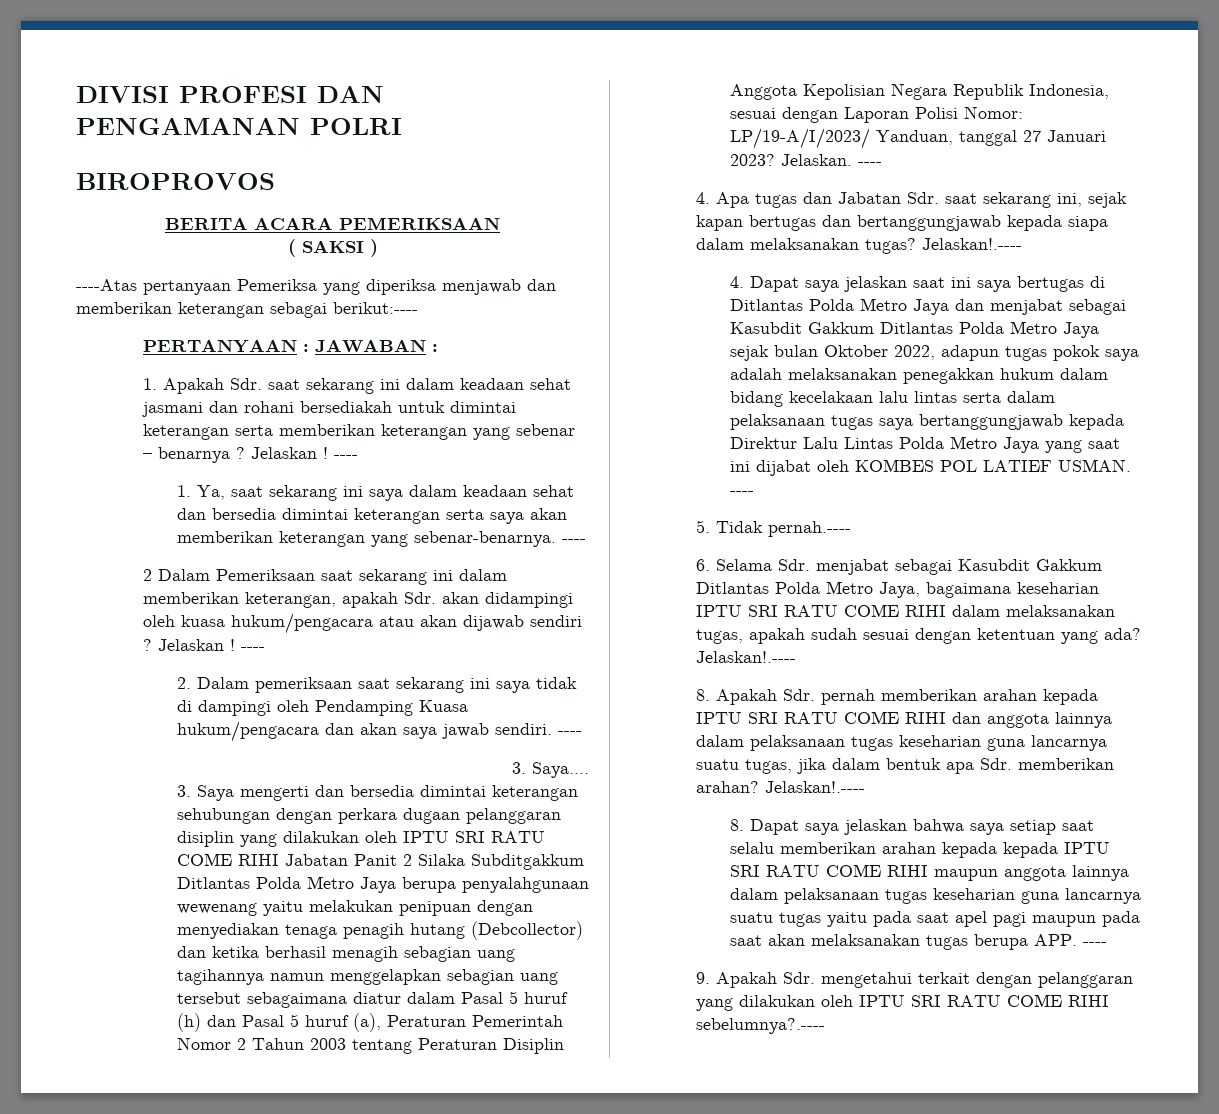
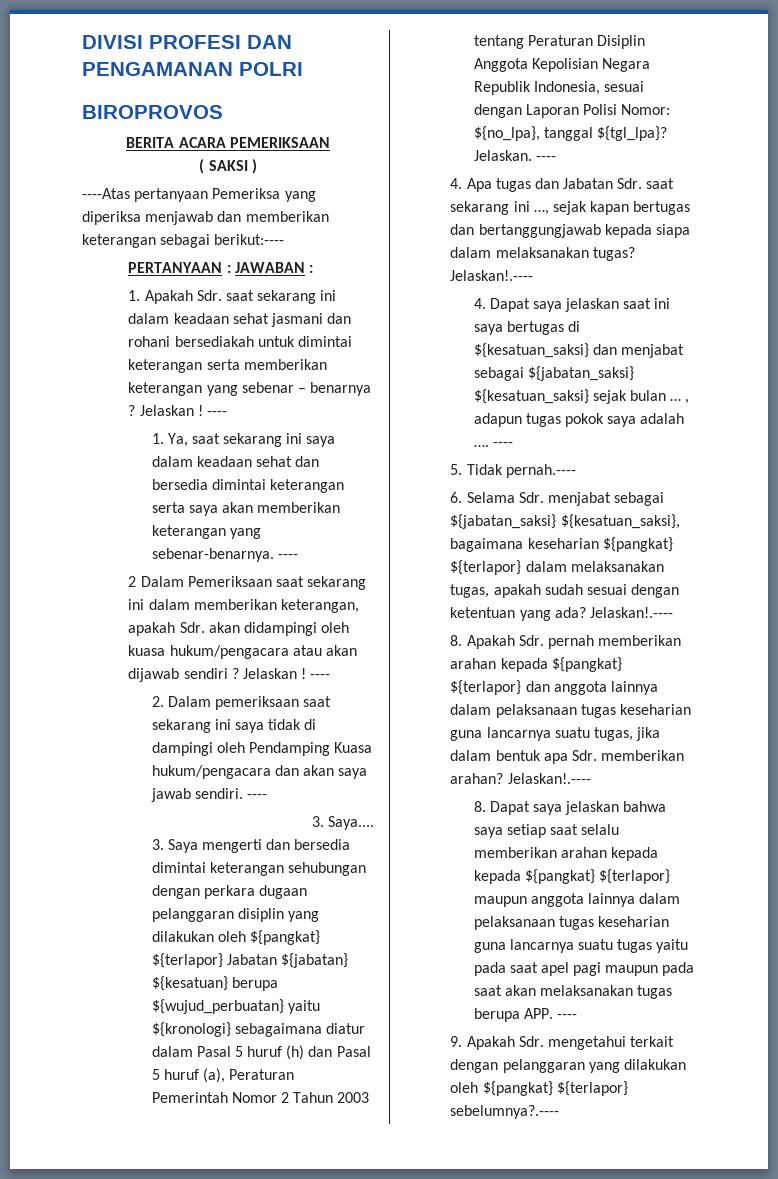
[402,831,545,843] [176,853,584,870] [176,876,589,893] [176,900,533,916] [176,921,583,940] [176,946,515,962] [176,969,558,985] [176,992,241,1004] IPTU SRI RATU COME RIHI Jabatan Panit 2 Silaka Subditgakkum Ditlantas Polda Metro Jaya berupa penyalahgunaan wewenang yaitu melakukan penipuan dengan menyediakan tenaga penagih hutang (Debcollector) dan ketika berhasil menagih sebagian uang tagihannya namun menggelapkan sebagian uang tersebut -> [249,930,320,945] [151,953,348,968] [151,976,278,991] [151,999,320,1014] [151,1022,231,1037] ${pangkat} ${terlapor} Jabatan ${jabatan} ${kesatuan} berupa ${wujud_perbuatan} yaitu ${kronologi}
[729,128,1106,149] [729,154,775,166] LP/19-A/I/2023/ Yanduan, tanggal 27 Januari 2023? -> [473,126,667,141] ${no_lpa}, tanggal ${tgl_lpa}?
[1057,193,1083,207] ini, -> [513,201,549,215] ini …,
[729,298,1126,315] [729,321,1099,338] [729,345,935,361] Ditlantas Polda Metro Jaya dan menjabat sebagai Kasubdit Gakkum Ditlantas Polda Metro Jaya sejak bulan Oktober 2022, -> [473,343,684,358] [473,366,634,381] [473,389,690,404] ${kesatuan_saksi} dan menjabat sebagai ${jabatan_saksi} ${kesatuan_saksi} sejak bulan … ,
[787,368,1108,384] [729,391,1055,407] [729,414,1124,430] [729,436,1120,453] [729,459,1131,476] melaksanakan penegakkan hukum dalam bidang kecelakaan lalu lintas serta dalam pelaksanaan tugas saya bertanggungjawab kepada Direktur Lalu Lintas Polda Metro Jaya yang saat ini dijabat oleh KOMBES POL LATIEF USMAN. -> [473,445,489,447] ….
[958,559,1103,571] [696,581,1100,598] [696,604,947,617] Kasubdit Gakkum Ditlantas Polda Metro Jaya, bagaimana keseharian IPTU SRI RATU COME RIHI -> [450,514,680,529] [450,537,673,552] [450,560,522,575] ${jabatan_saksi} ${kesatuan_saksi}, bagaimana keseharian ${pangkat} ${terlapor}
[696,711,947,724] IPTU SRI RATU COME RIHI -> [551,657,622,672] [450,680,522,695] ${pangkat} ${terlapor}
[1063,842,1110,854] [729,864,928,877] IPTU SRI RATU COME RIHI -> [524,869,670,884] ${pangkat} ${terlapor}
[859,994,1110,1007] IPTU SRI RATU COME RIHI -> [482,1081,628,1096] ${pangkat} ${terlapor}

